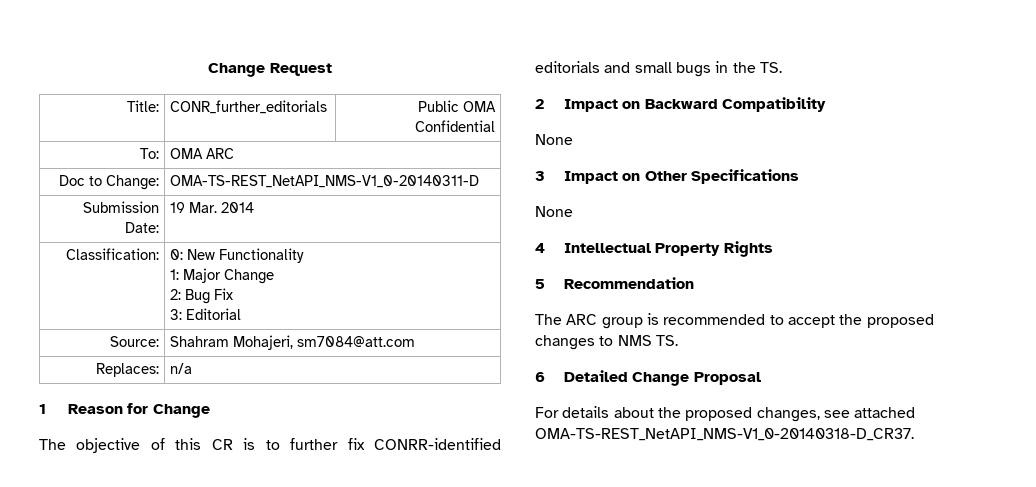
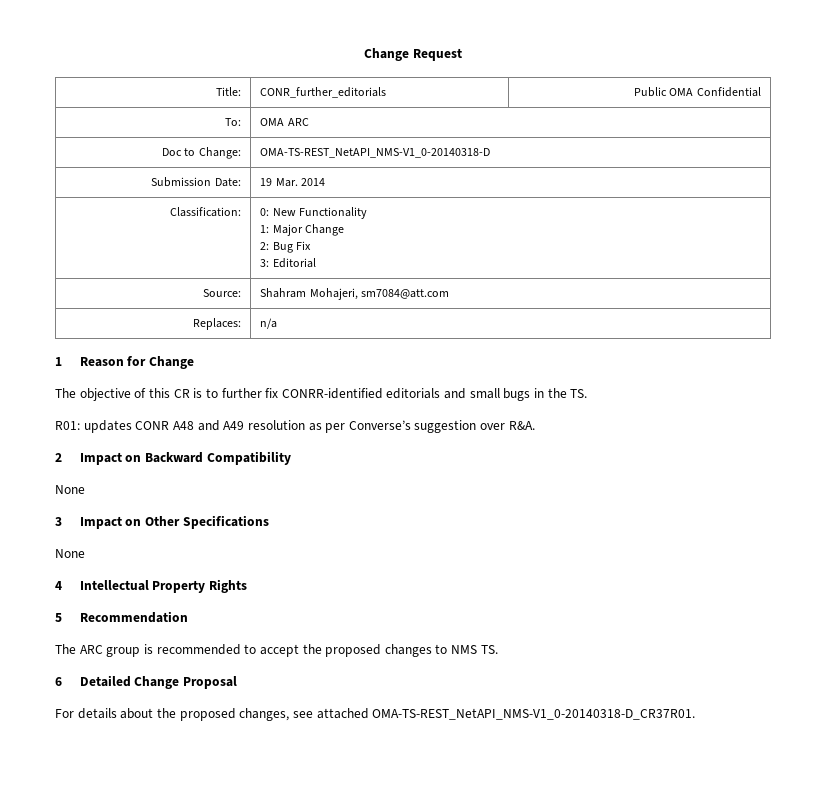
[170,175,480,188] OMA-TS-REST_NetAPI_NMS-V1_0-20140311-D -> [260,148,491,158] OMA-TS-REST_NetAPI_NMS-V1_0-20140318-D
(782, 67) none -> [55,420,535,433] // R01: updates CONR A48 and A49 resolution as per Converse’s suggestion over R&A.
[535,428,914,441] OMA-TS-REST_NetAPI_NMS-V1_0-20140318-D_CR37. -> [372,708,696,720] OMA-TS-REST_NetAPI_NMS-V1_0-20140318-D_CR37R01.

